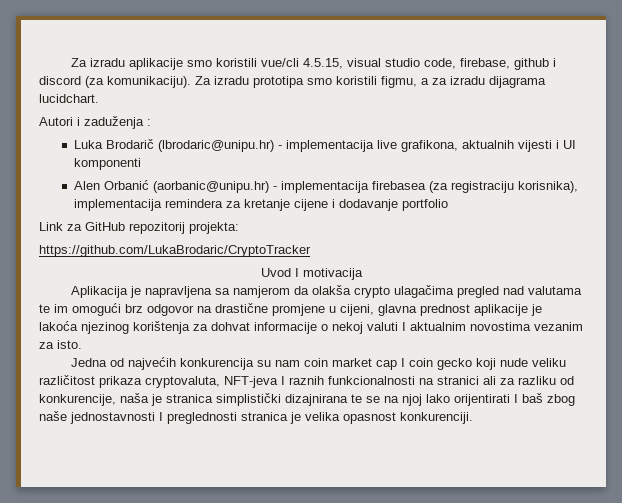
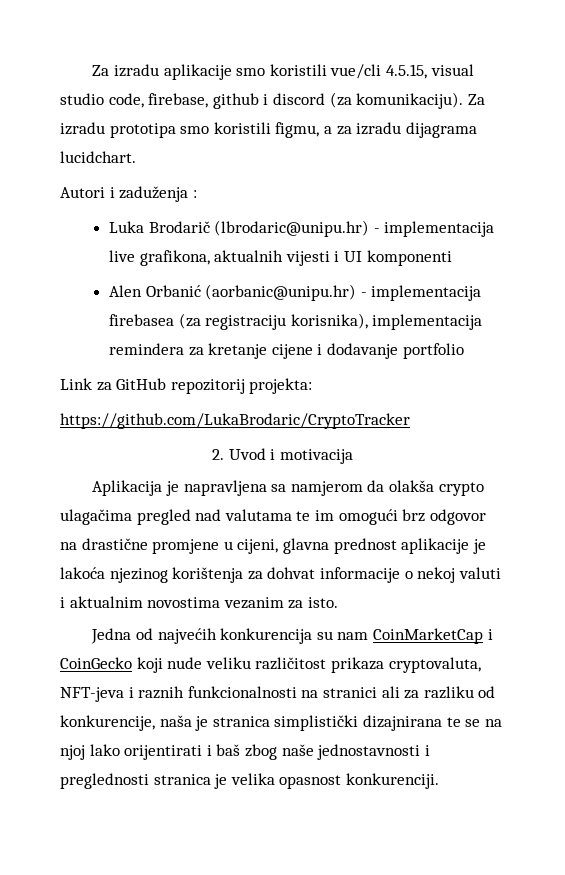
[260,268,299,277] Uvod I -> [212,448,276,460] 2. Uvod i
[402,322,406,331] I -> [60,597,65,608] i
[304,358,473,370] coin market cap I coin gecko -> [372,628,493,644] [60,657,132,669] CoinMarketCap i CoinGecko
[281,376,285,385] I -> [128,687,134,698] i
[514,394,518,403] I -> [206,745,212,756] i
[159,412,163,421] I -> [424,745,430,756] i

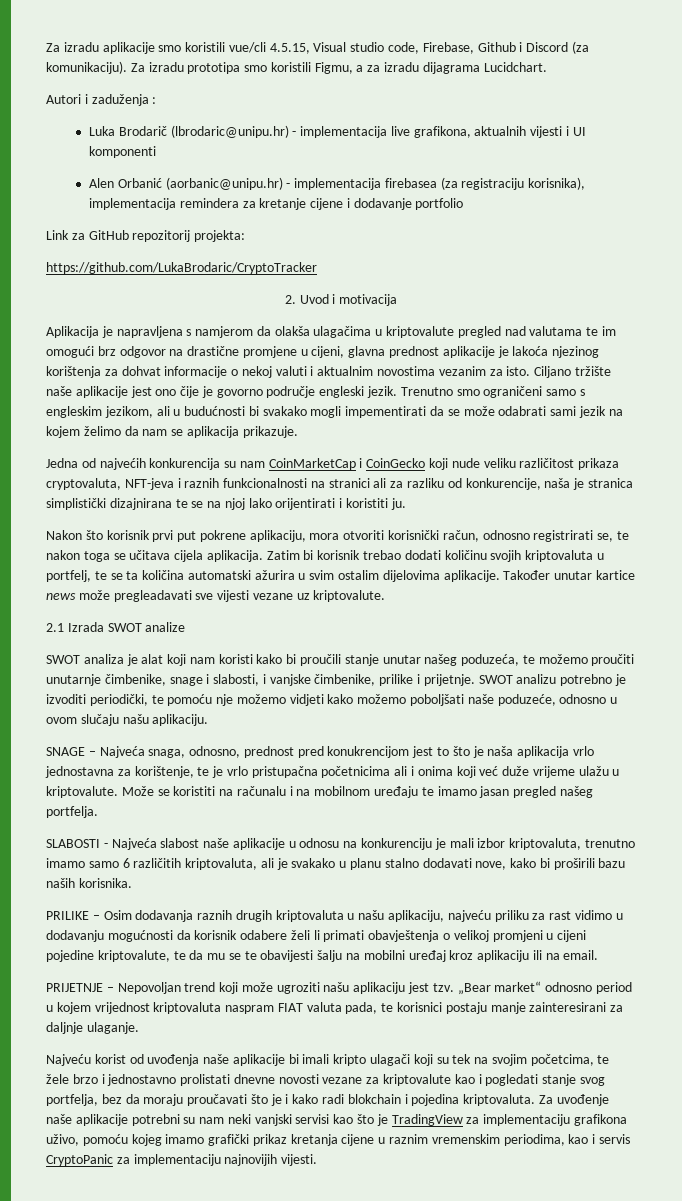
[430,64,474,76] visual -> [313,42,347,52] Visual
[148,93,325,109] firebase, github i discord -> [422,42,569,54] Firebase, Github i Discord
[275,122,320,138] figmu, -> [314,62,353,74] Figmu,
[60,151,136,163] lucidchart. -> [483,62,547,72] Lucidchart.
[271,484,287,492] sa -> [186,329,192,336] s
[438,482,484,496] [60,509,132,525] crypto ulagačima -> [313,326,455,338] ulagačima u kriptovalute
(338, 602) none -> [534,366,611,378] [46,386,585,398] [46,406,623,418] [46,426,298,438] Ciljano tržište naše aplikacije jest ono čije je govorno područje engleski jezik. Trenutno smo ograničeni samo s engleskim jezikom, ali u budućnosti bi svakako mogli impementirati da se može odabrati sami jezik na kojem želimo da nam se aplikacija prikazuje.
[216,744,430,760] [60,773,439,789] baš zbog naše jednostavnosti i preglednosti stranica je velika opasnost konkurenciji. -> [346,498,406,510] [46,530,629,542] [46,550,604,562] [46,570,635,582] [46,590,386,602] [46,622,186,632] [46,654,635,666] [46,674,626,686] [46,694,618,706] [46,714,209,726] [46,746,594,758] [45,766,620,778] [46,786,593,798] [46,806,98,818] [46,838,635,850] [46,858,626,870] [46,878,132,888] [46,910,623,922] [46,930,587,942] [46,950,599,962] [46,981,632,995] [46,1002,624,1014] [46,1022,139,1034] [46,1054,610,1066] [46,1074,605,1086] [46,1094,609,1106] [46,1114,627,1126] [46,1134,630,1146] [46,1154,318,1166] koristiti ju. // Nakon što korisnik prvi put pokrene aplikaciju, mora otvoriti korisnički račun, odnosno registrirati se, te nakon toga se učitava cijela aplikacija. Zatim bi korisnik trebao dodati količinu svojih kriptovaluta u portfelj, te se ta količina automatski ažurira u svim ostalim dijelovima aplikacije. Također unutar kartice news može pregleadavati sve vijesti vezane uz kriptovalute. // 2.1 Izrada SWOT analize // SWOT analiza je alat koji nam koristi kako bi proučili stanje unutar našeg poduzeća, te možemo proučiti unutarnje čimbenike, snage i slabosti, i vanjske čimbenike, prilike i prijetnje. SWOT analizu potrebno je izvoditi periodički, te pomoću nje možemo vidjeti kako možemo poboljšati naše poduzeće, odnosno u ovom slučaju našu aplikaciju. // SNAGE – Najveća snaga, odnosno, prednost pred konukrencijom jest to što je naša aplikacija vrlo jednostavna za korištenje, te je vrlo pristupačna početnicima ali i onima koji već duže vrijeme ulažu u kriptovalute. Može se koristiti na računalu i na mobilnom uređaju te imamo jasan pregled našeg portfelja. // SLABOSTI - Najveća slabost naše aplikacije u odnosu na konkurenciju je mali izbor kriptovaluta, trenutno imamo samo 6 različitih kriptovaluta, ali je svakako u planu stalno dodavati nove, kako bi proširili bazu naših korisnika. // PRILIKE – Osim dodavanja raznih drugih kriptovaluta u našu aplikaciju, najveću priliku za rast vidimo u dodavanju mogućnosti da korisnik odabere želi li primati obavještenja o velikoj promjeni u cijeni pojedine kriptovalute, te da mu se te obavijesti šalju na mobilni uređaj kroz aplikaciju ili na email. // PRIJETNJE – Nepovoljan trend koji može ugroziti našu aplikaciju jest tzv. „Bear market“ odnosno period u kojem vrijednost kriptovaluta naspram FIAT valuta pada, te korisnici postaju manje zainteresirani za daljnje ulaganje. // Najveću korist od uvođenja naše aplikacije bi imali kripto ulagači koji su tek na svojim početcima, te žele brzo i jednostavno prolistati dnevne novosti vezane za kriptovalute kao i pogledati stanje svog portfelja, bez da moraju proučavati što je i kako radi blokchain i pojedina kriptovaluta. Za uvođenje naše aplikacije potrebni su nam neki vanjski servisi kao što je TradingView za implementaciju grafikona uživo, pomoću kojeg imamo grafički prikaz kretanja cijene u raznim vremenskim periodima, kao i servis CryptoPanic za implementaciju najnovijih vijesti.

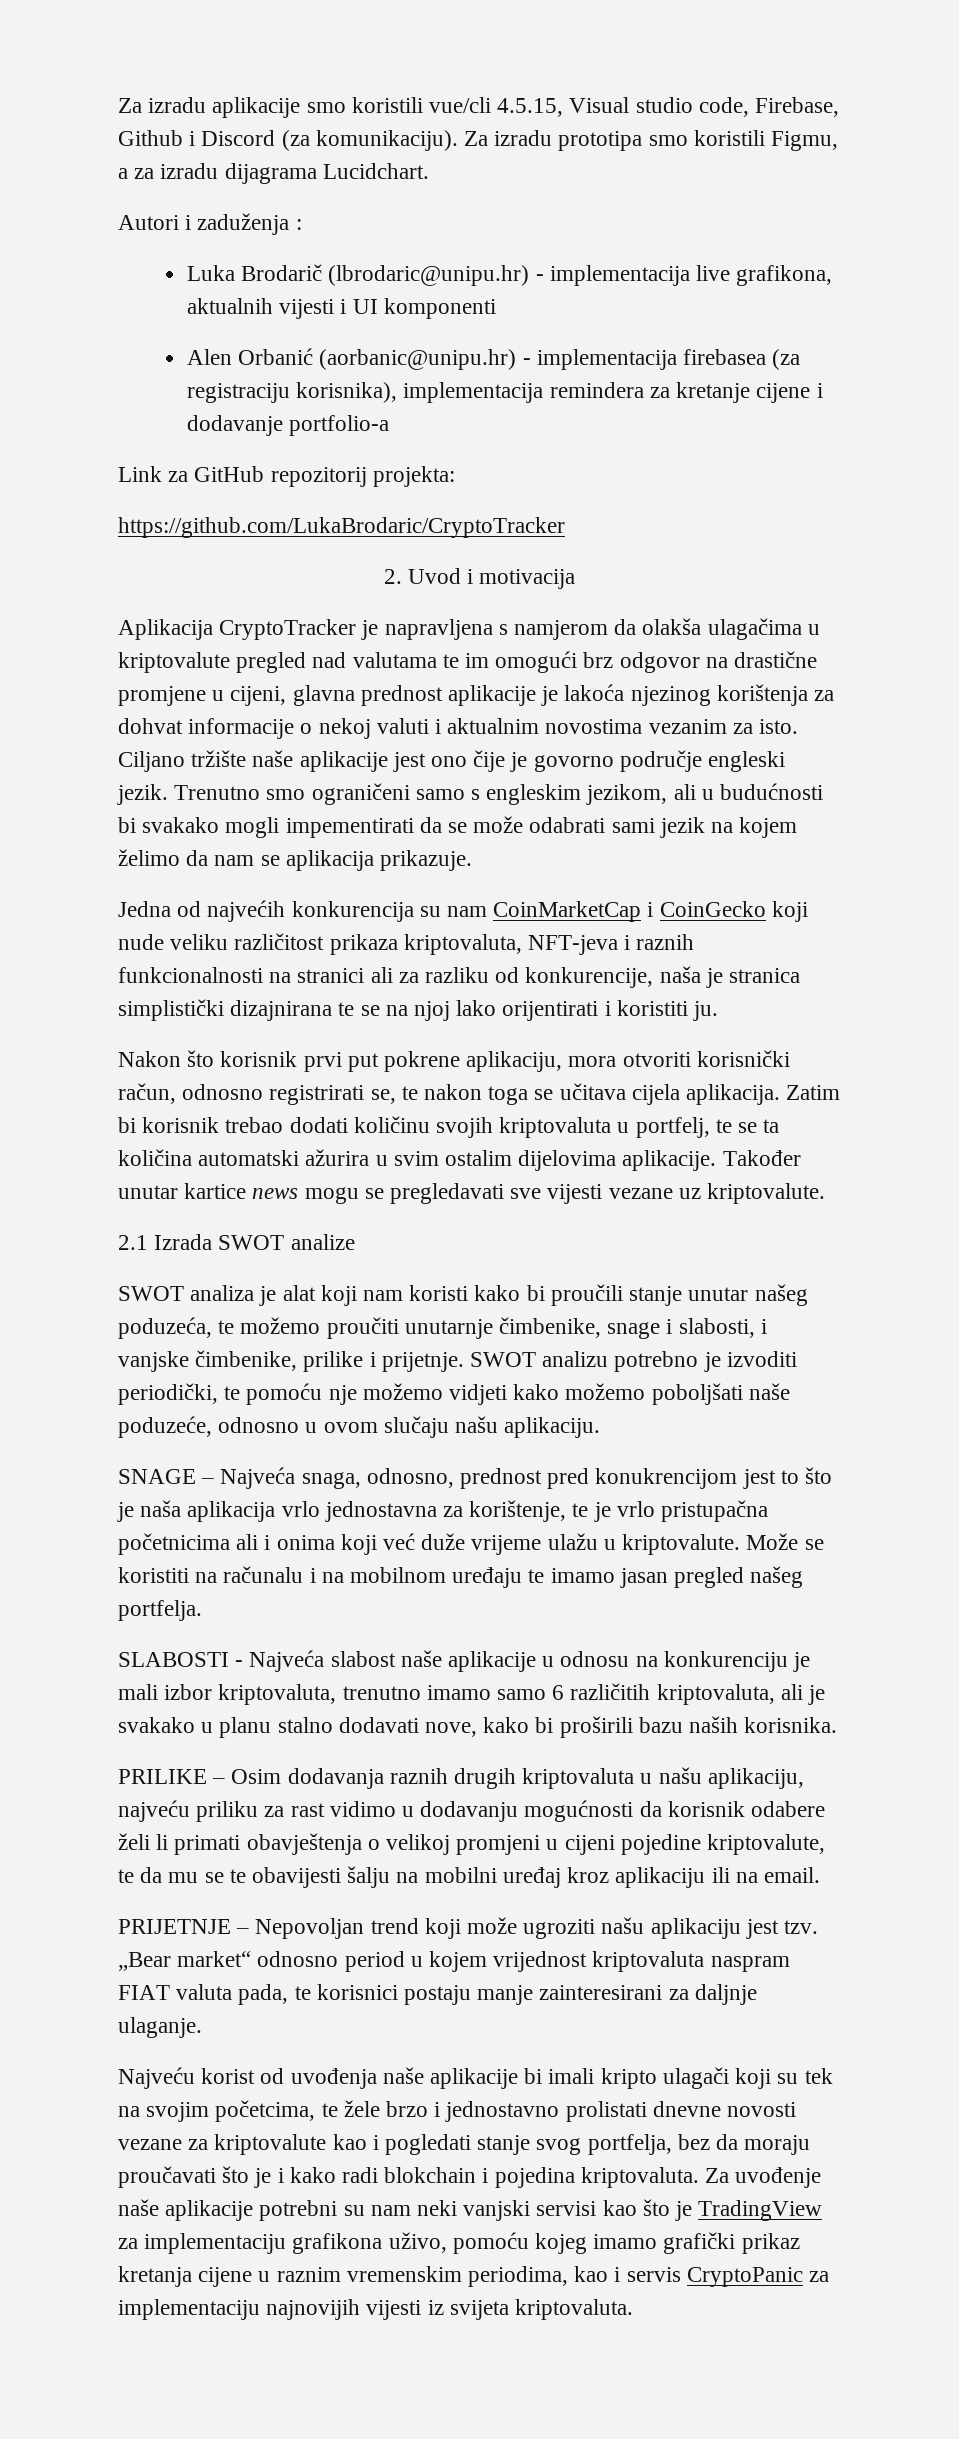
[415,198,464,210] portfolio -> [289,415,390,436] portfolio-a
(99, 332) none -> [219,619,357,640] CryptoTracker
[46,478,121,490] cryptovaluta, -> [403,934,522,955] kriptovaluta,
[78,590,192,602] može pregleadavati -> [304,1183,505,1204] mogu se pregledavati
[281,1154,318,1166] vijesti. -> [366,2299,634,2320] vijesti iz svijeta kriptovaluta.

